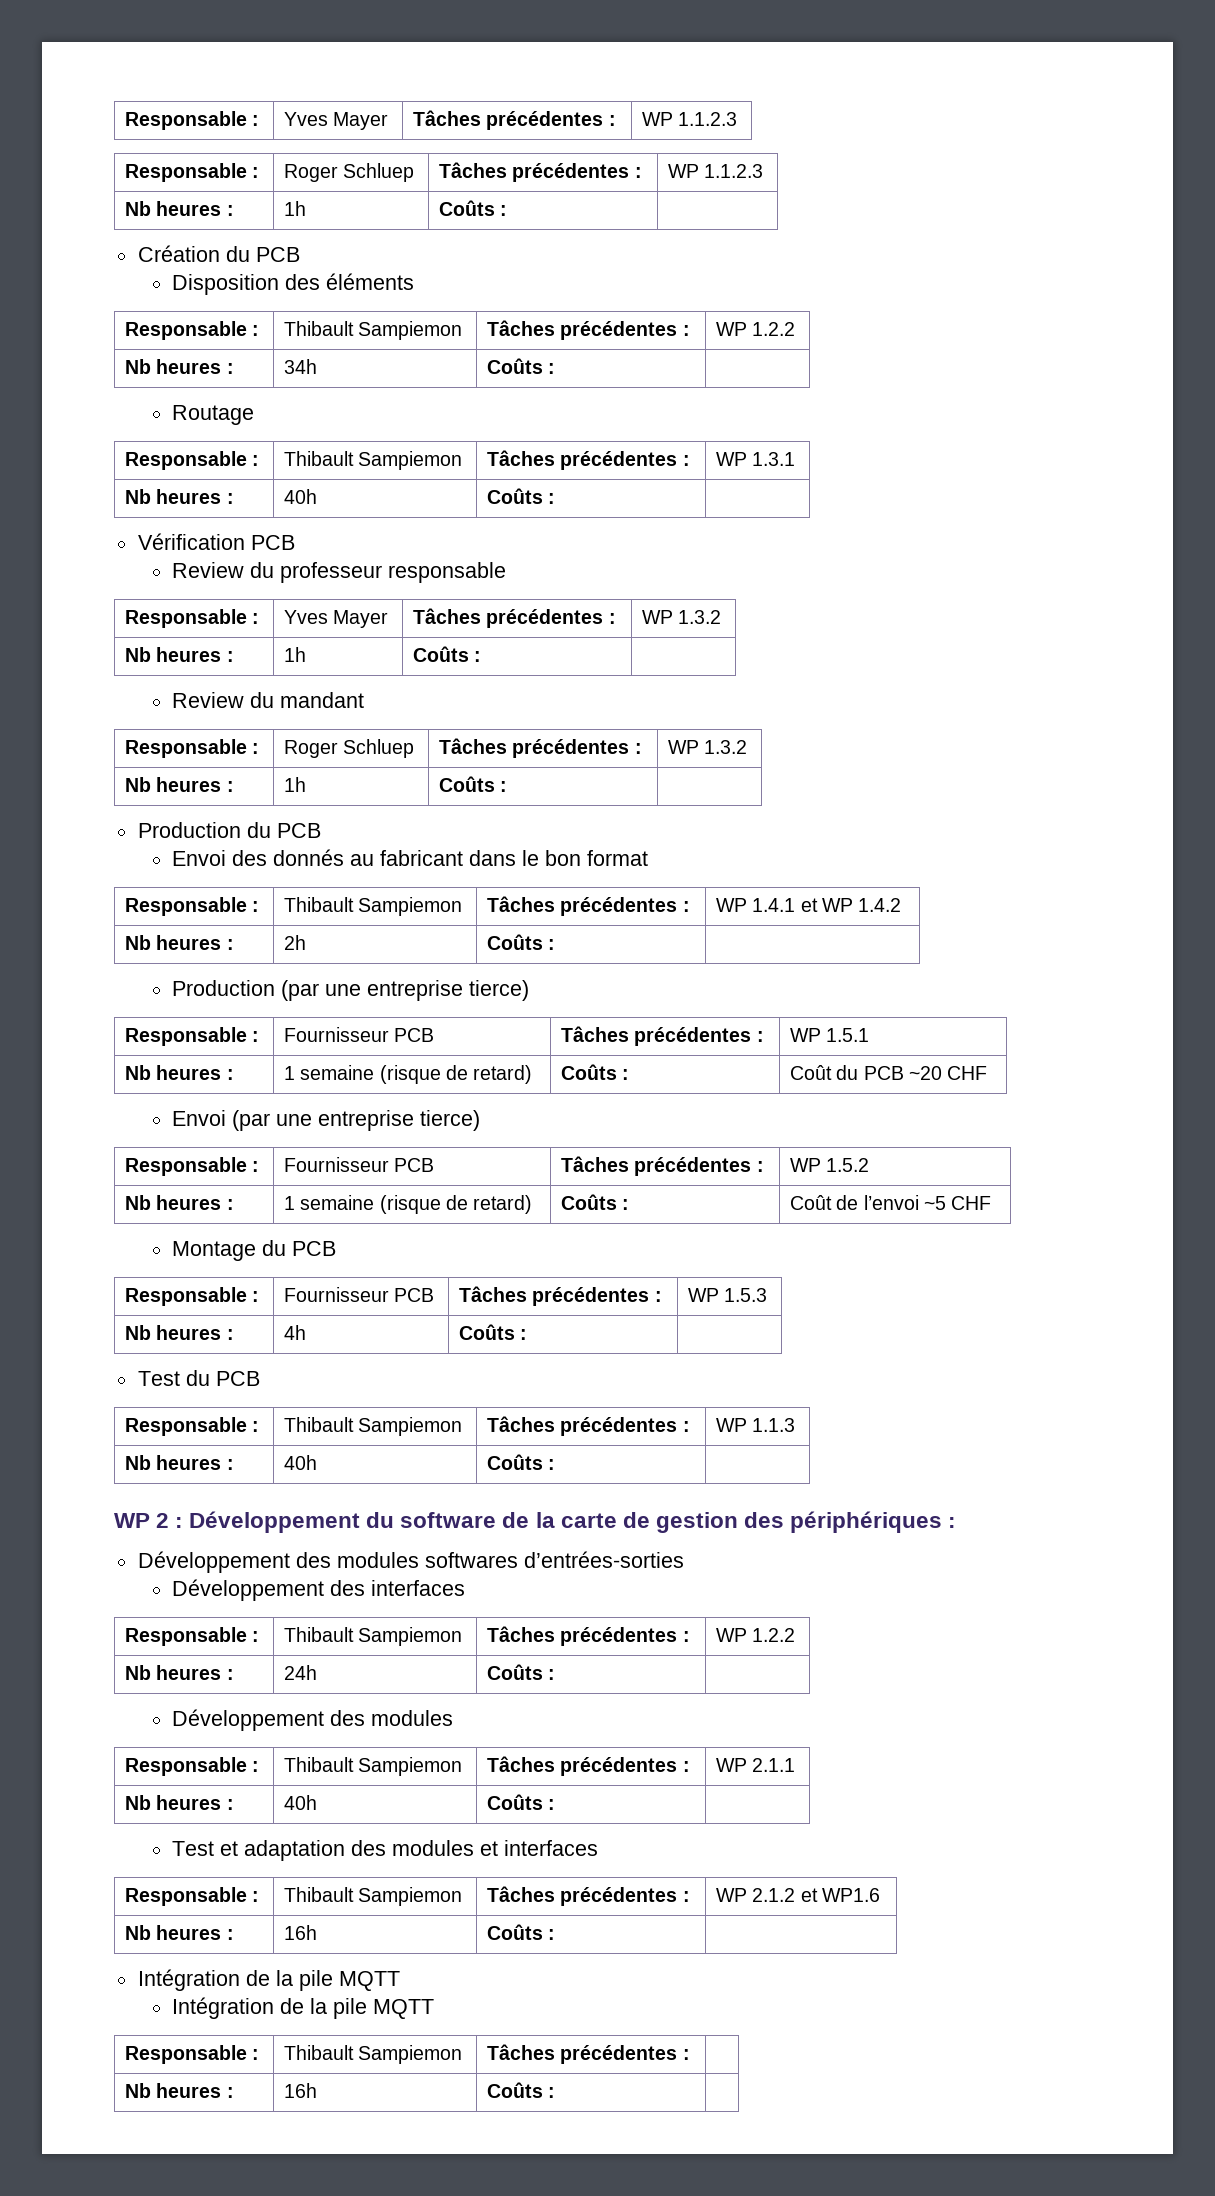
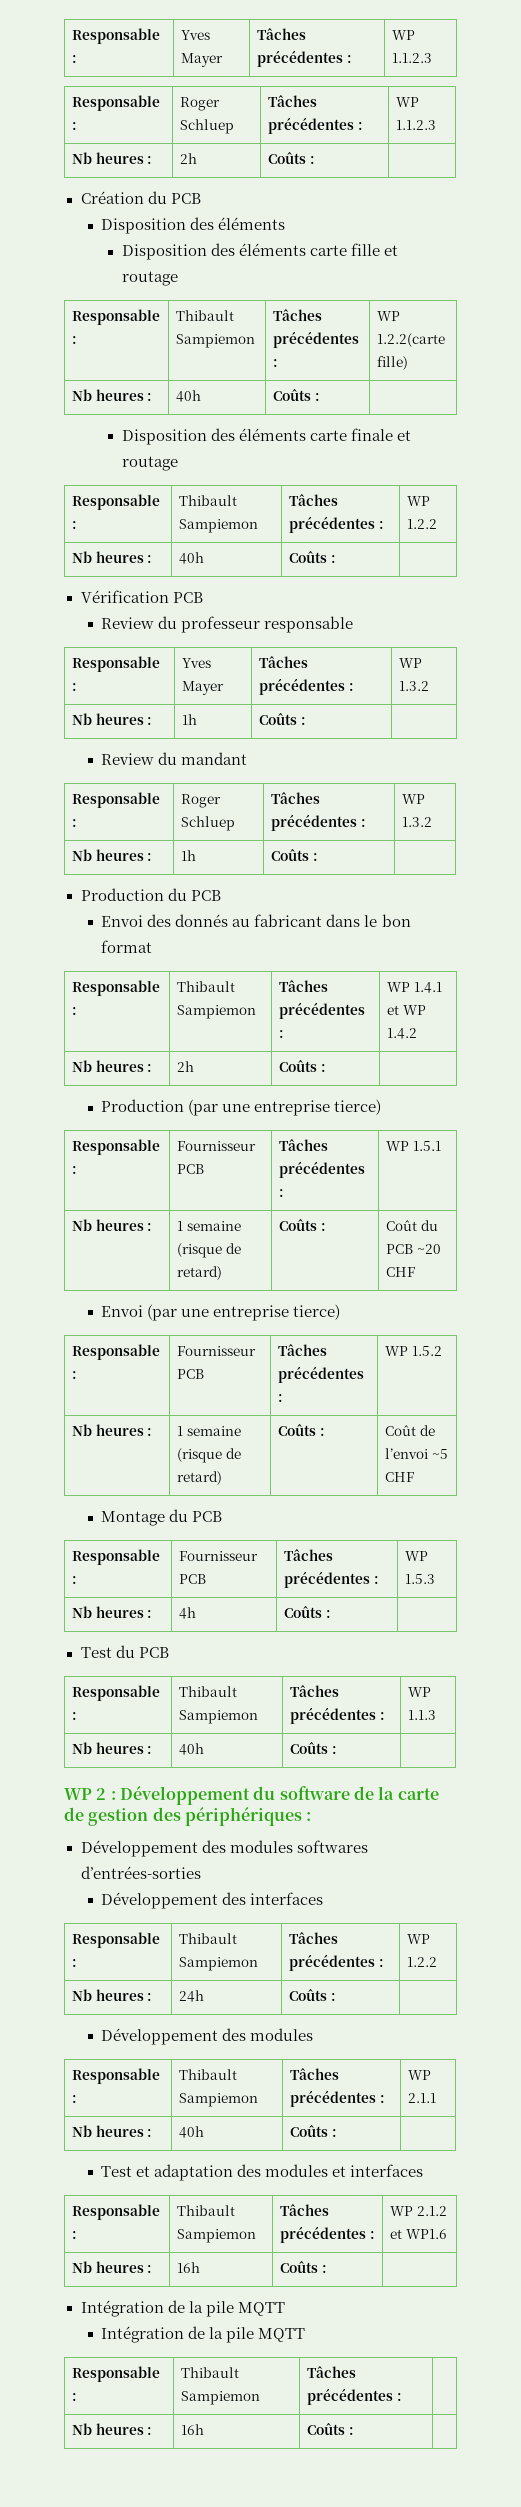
[284,201,307,216] 1h -> [179,153,197,164] 2h
[125,321,260,340] [284,321,463,340] [487,320,690,340] [716,322,796,336] [125,359,234,374] [284,359,318,374] [487,358,556,374] [172,405,255,425] [125,451,260,470] [284,451,463,470] [487,450,690,470] [716,452,796,466] // Responsable : | Thibault Sampiemon | Tâches précédentes : | WP 1.2.2 // Nb heures : | 34h | Coûts : | // Routage // Responsable : | Thibault Sampiemon | Tâches précédentes : | WP 1.3.1 -> [121,243,399,260] [121,271,178,286] [71,309,160,325] [71,336,77,344] [175,310,234,321] [175,334,255,348] [272,309,322,321] [272,331,359,348] [272,359,278,367] [376,311,400,321] [376,333,445,347] [376,356,408,370] [71,389,153,401] [175,390,201,402] [272,389,320,401] [121,428,412,445] [121,456,178,471] [71,494,160,510] [71,521,77,529] [178,495,237,506] [178,519,258,533] [288,494,338,506] [288,516,384,533] [406,496,430,506] [406,519,437,529] // Disposition des éléments carte fille et routage // Responsable : | Thibault Sampiemon | Tâches précédentes : | WP 1.2.2(carte fille) // Nb heures : | 40h | Coûts : | // Disposition des éléments carte finale et routage // Responsable : | Thibault Sampiemon | Tâches précédentes : | WP 1.2.2

